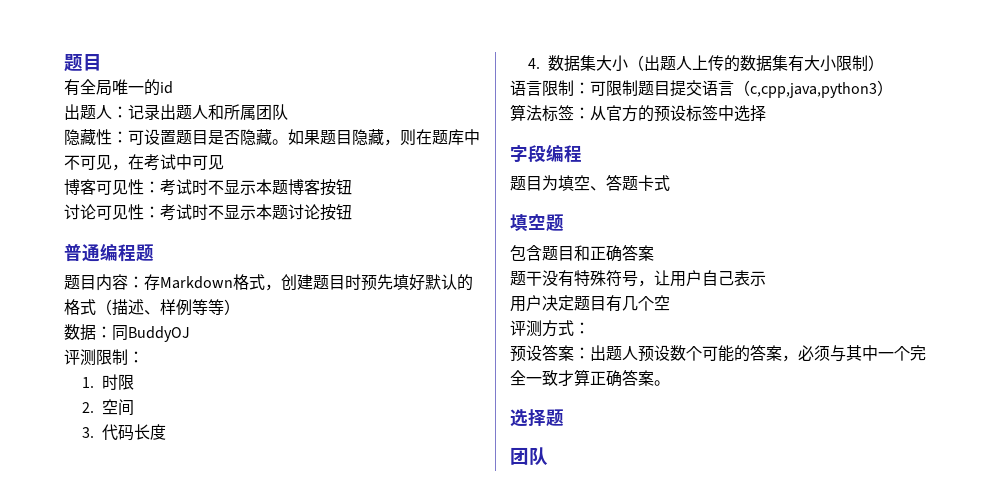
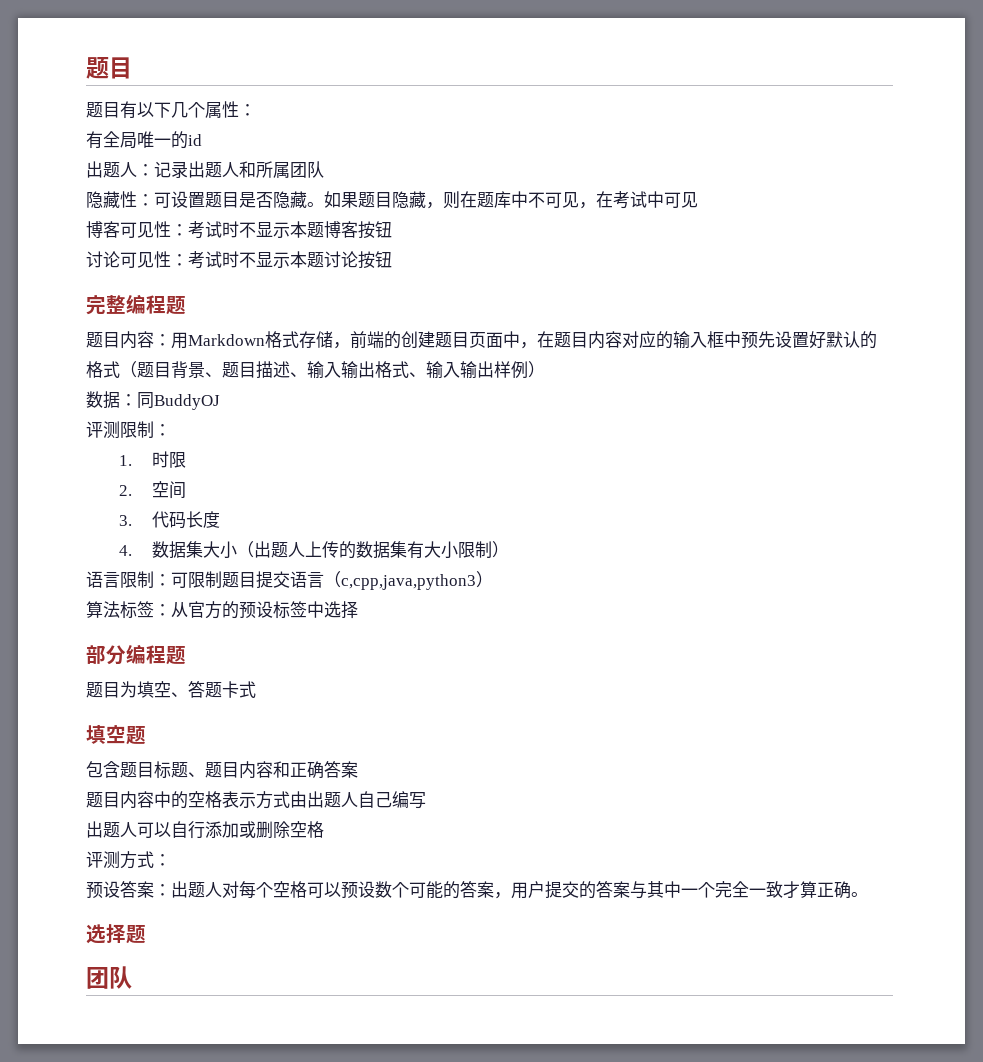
[64,54,102,72] 题目 -> [86,57,132,79] [86,101,256,119] 题目 // 题目有以下几个属性：
[64,243,100,262] 普通 -> [86,295,126,315] 完整
[144,274,160,290] 存 -> [171,332,188,349] 用
[265,274,473,291] [64,299,224,316] ，创建题目时预先填好默认的格式（描述、样例等等 -> [299,331,877,349] [86,361,528,379] 存储，前端的创建题目页面中，在题目内容对应的输入框中预先设置好默认的格式（题目背景、题目描述、输入输出格式、输入输出样例
[510,144,582,163] 字段编程 -> [86,644,186,665] 部分编程题
(574, 253) none -> [154,761,273,779] 标题、题目内容
[526,270,766,287] [510,295,670,312] 干没有特殊符号，让用户自己表示 // 用户决定题目有几个空 -> [103,791,426,809] [86,821,324,839] 目内容中的空格表示方式由出题人自己编写 // 出题人可以自行添加或删除空格
(638, 353) none -> [222,881,341,898] 对每个空格可以
[798,345,830,361] 必须 -> [511,880,630,899] 用户提交的答案
[622,370,654,386] 答案 -> (851, 890) none

